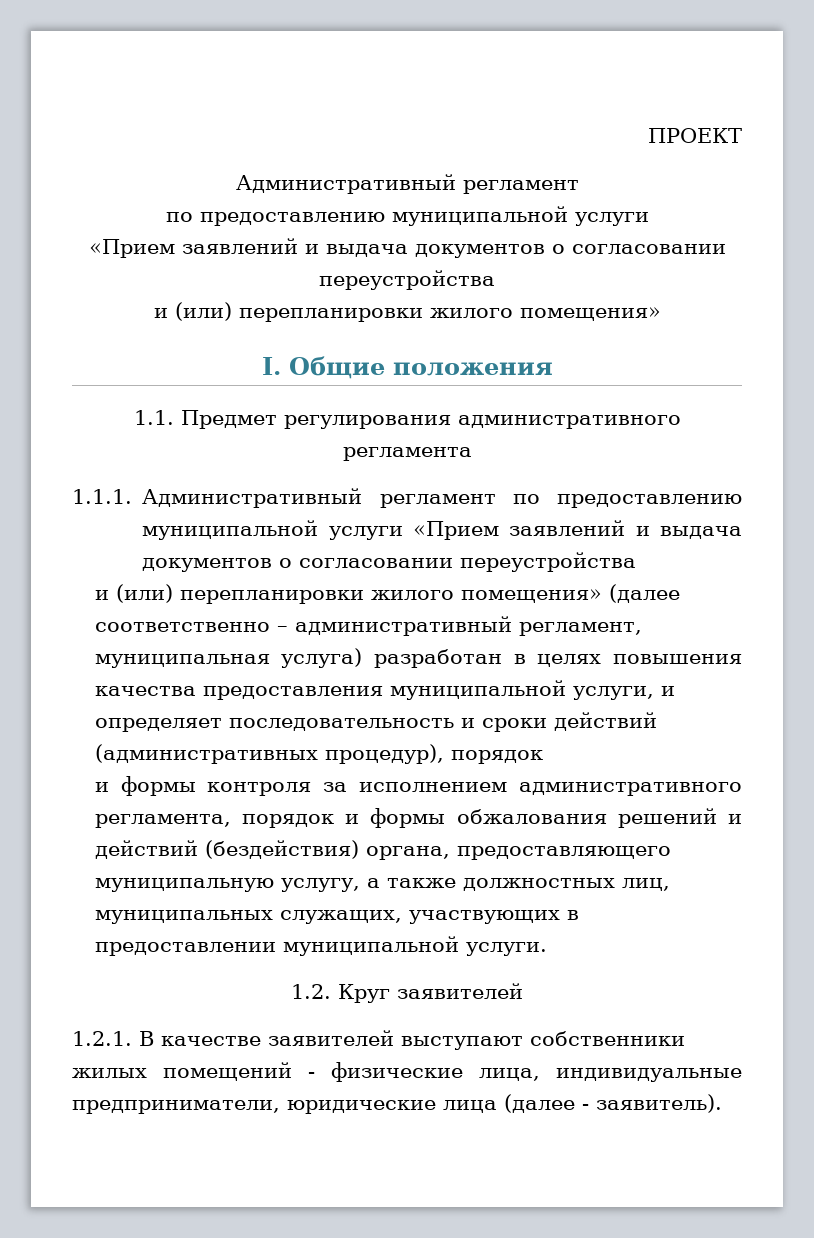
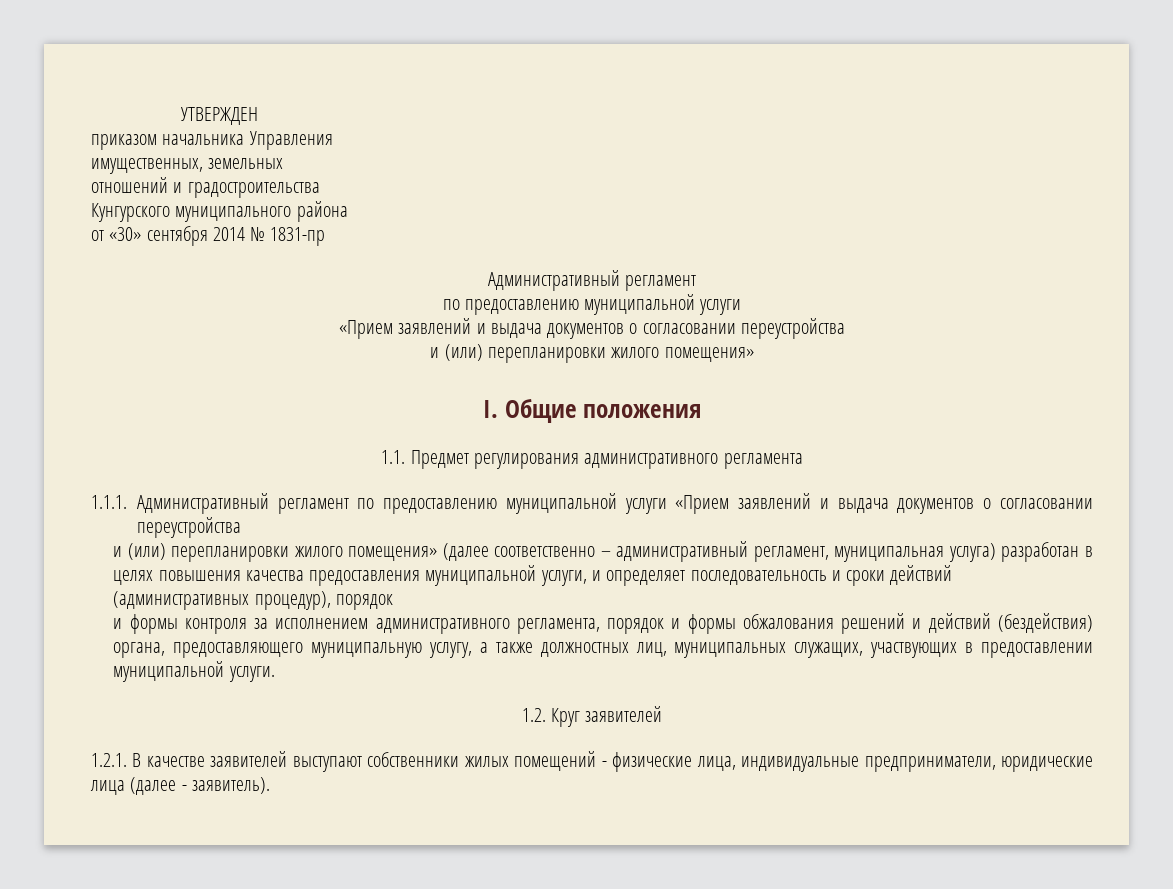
[648,128,742,143] ПРОЕКТ -> [180,107,258,125] [91,131,333,150] [91,158,284,174] [91,177,320,198] [91,201,348,222] [91,226,326,246] УТВЕРЖДЕН // приказом начальника Управления // имущественных, земельных // отношений и градостроительства // Кунгурского муниципального района // от «30» сентября 2014 № 1831-пр

